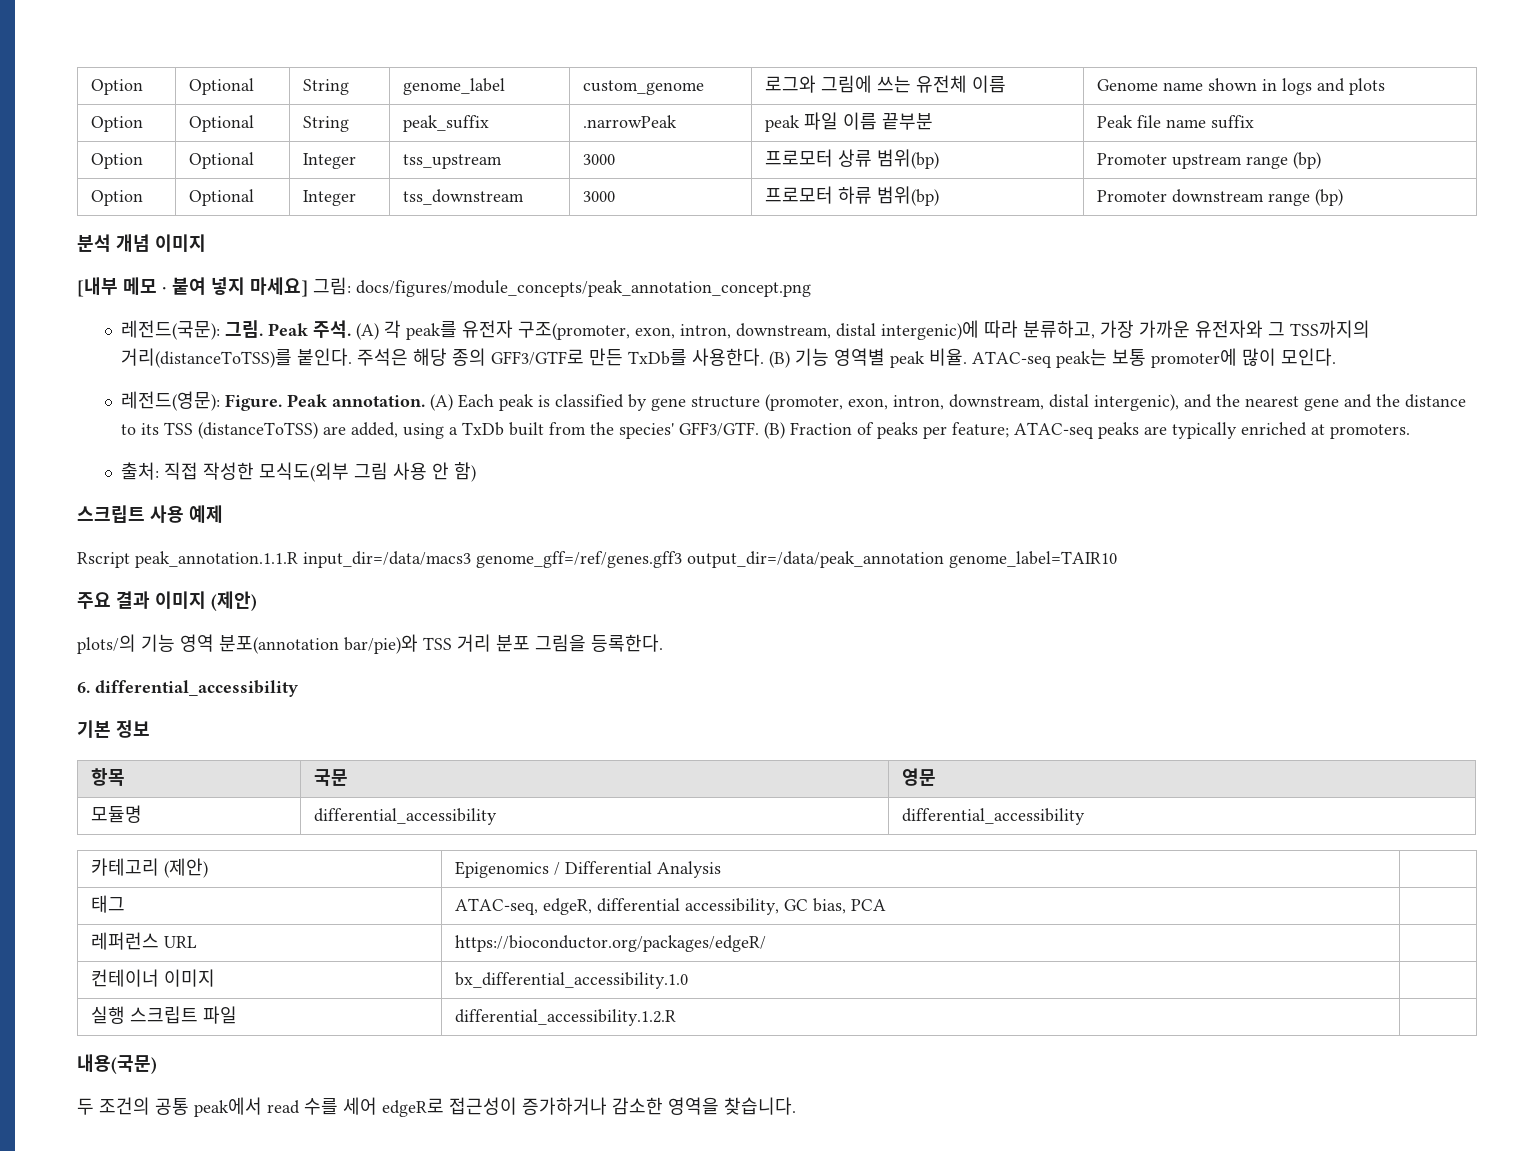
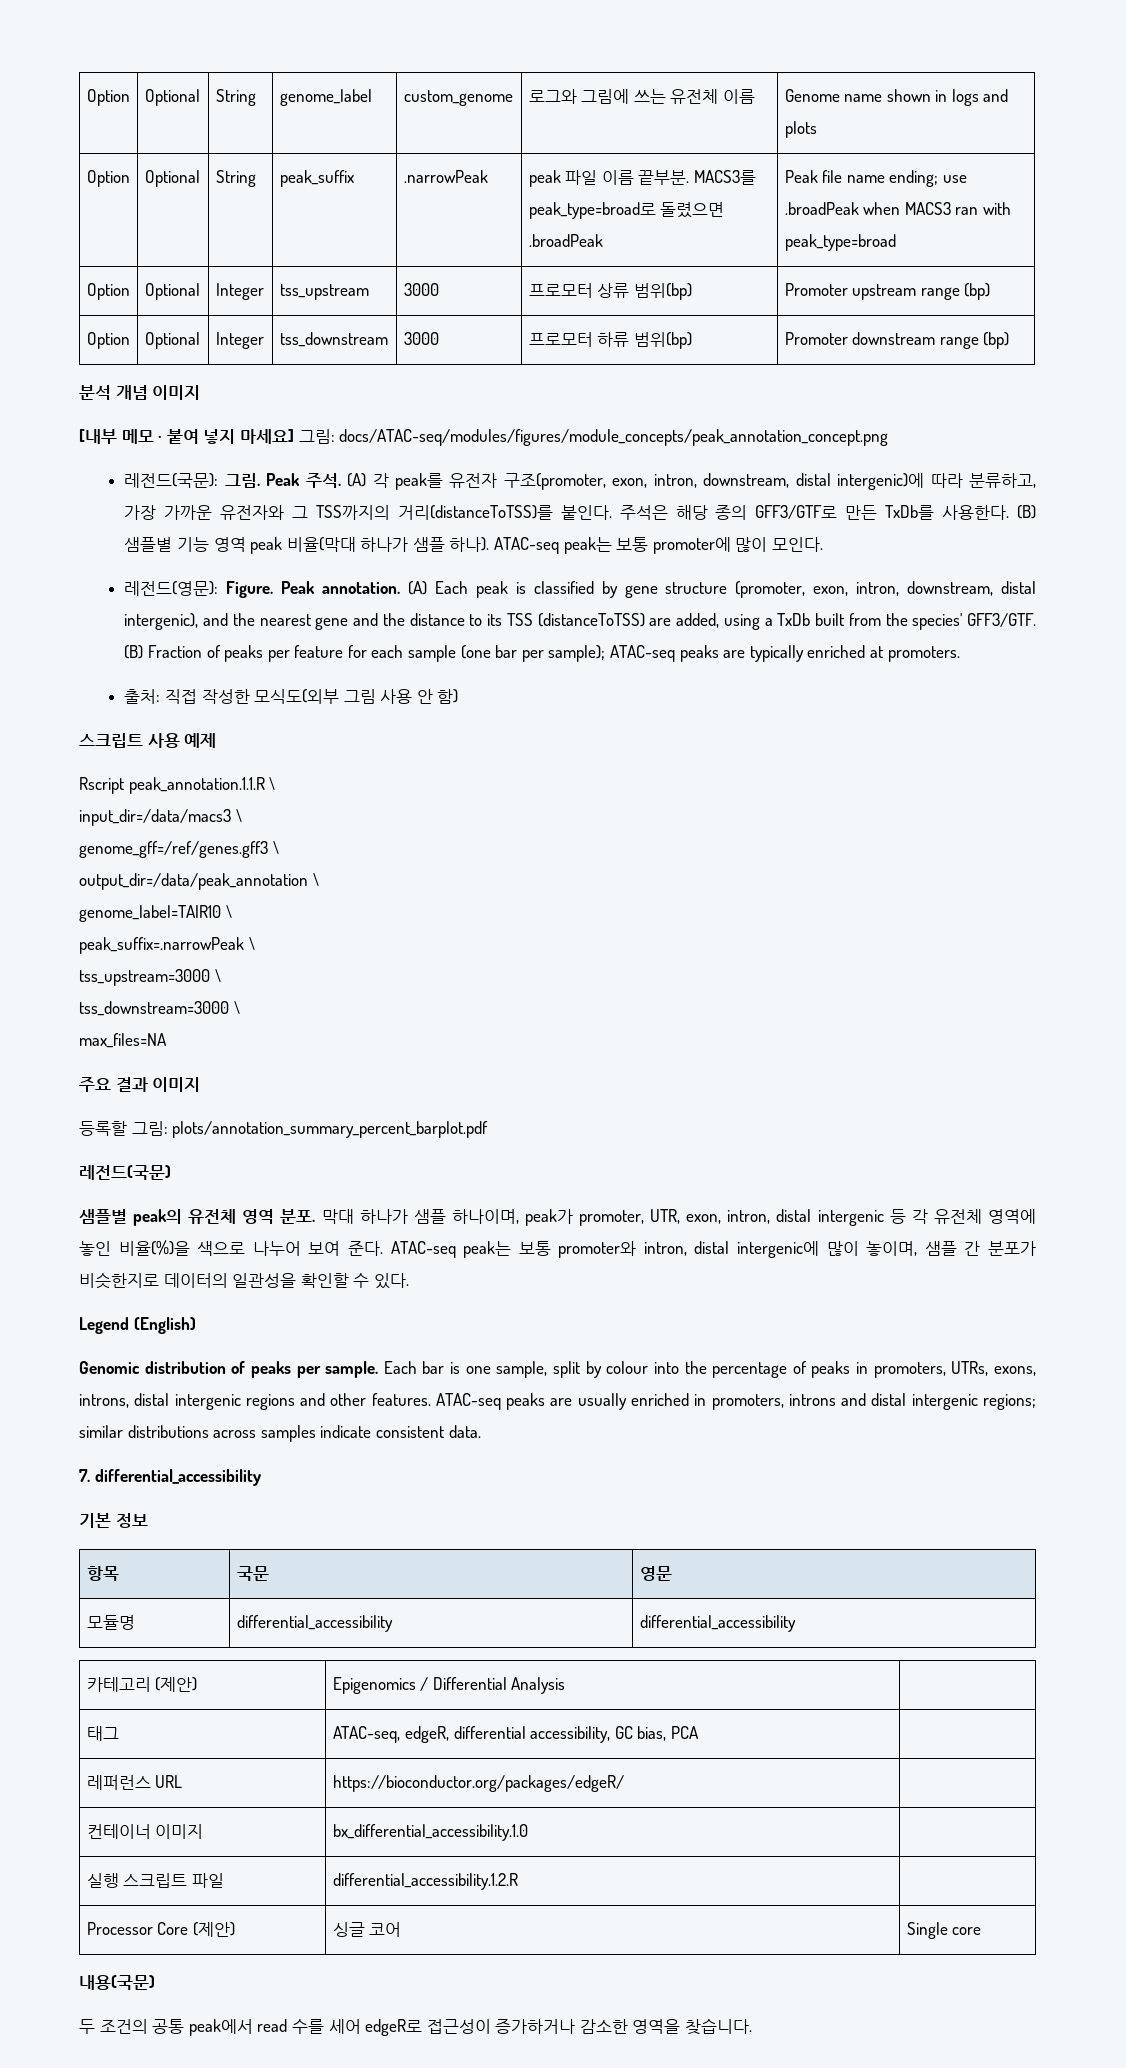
[882,113,934,130] [1097,115,1255,129] 끝부분 | Peak file name suffix -> [638,170,756,185] [528,202,725,219] [528,234,603,247] [784,170,967,187] [784,202,1011,215] [784,234,896,251] 끝부분. MACS3를 peak_type=broad로 돌렸으면 .broadPeak | Peak file name ending; use .broadPeak when MACS3 ran with peak_type=broad
[356,280,811,297] docs/figures/module_concepts/peak_annotation_concept.png -> [339,429,889,446] docs/ATAC-seq/modules/figures/module_concepts/peak_annotation_concept.png
[794,348,967,368] 기능 영역별 peak 비율. -> [124,537,490,554] 샘플별 기능 영역 peak 비율(막대 하나가 샘플 하나).
[951,422,1009,438] feature; -> [294,645,606,662] feature for each sample (one bar per sample);
[303,551,1117,568] [77,591,257,611] [77,634,663,654] [77,682,90,693] input_dir=/data/macs3 genome_gff=/ref/genes.gff3 output_dir=/data/peak_annotation genome_label=TAIR10 // 주요 결과 이미지 (제안) // plots/의 기능 영역 분포(annotation bar/pie)와 TSS 거리 분포 그림을 등록한다. // 6. -> [269,777,276,790] [79,809,242,826] [79,841,279,858] [79,873,319,890] [79,905,232,922] [79,937,255,954] [79,969,221,986] [79,1001,240,1016] [79,1033,167,1048] [79,1077,201,1092] [79,1121,489,1138] [79,1165,171,1180] [79,1209,1036,1226] [79,1240,1036,1258] [79,1272,409,1289] [79,1317,196,1334] [79,1361,1036,1378] [79,1393,1037,1410] [79,1425,481,1442] [79,1469,90,1482] \ // input_dir=/data/macs3 \ // genome_gff=/ref/genes.gff3 \ // output_dir=/data/peak_annotation \ // genome_label=TAIR10 \ // peak_suffix=.narrowPeak \ // tss_upstream=3000 \ // tss_downstream=3000 \ // max_files=NA // 주요 결과 이미지 // 등록할 그림: plots/annotation_summary_percent_barplot.pdf // 레전드(국문) // 샘플별 peak의 유전체 영역 분포. 막대 하나가 샘플 하나이며, peak가 promoter, UTR, exon, intron, distal intergenic 등 각 유전체 영역에 놓인 비율(%)을 색으로 나누어 보여 준다. ATAC-seq peak는 보통 promoter와 intron, distal intergenic에 많이 놓이며, 샘플 간 분포가 비슷한지로 데이터의 일관성을 확인할 수 있다. // Legend (English) // Genomic distribution of peaks per sample. Each bar is one sample, split by colour into the percentage of peaks in promoters, UTRs, exons, introns, distal intergenic regions and other features. ATAC-seq peaks are usually enriched in promoters, introns and distal intergenic regions; similar distributions across samples indicate consistent data. // 7.
(677, 1017) none -> [86,1922,235,1937] [332,1922,402,1937] [906,1922,982,1939] // Processor Core (제안) | 싱글 코어 | Single core

